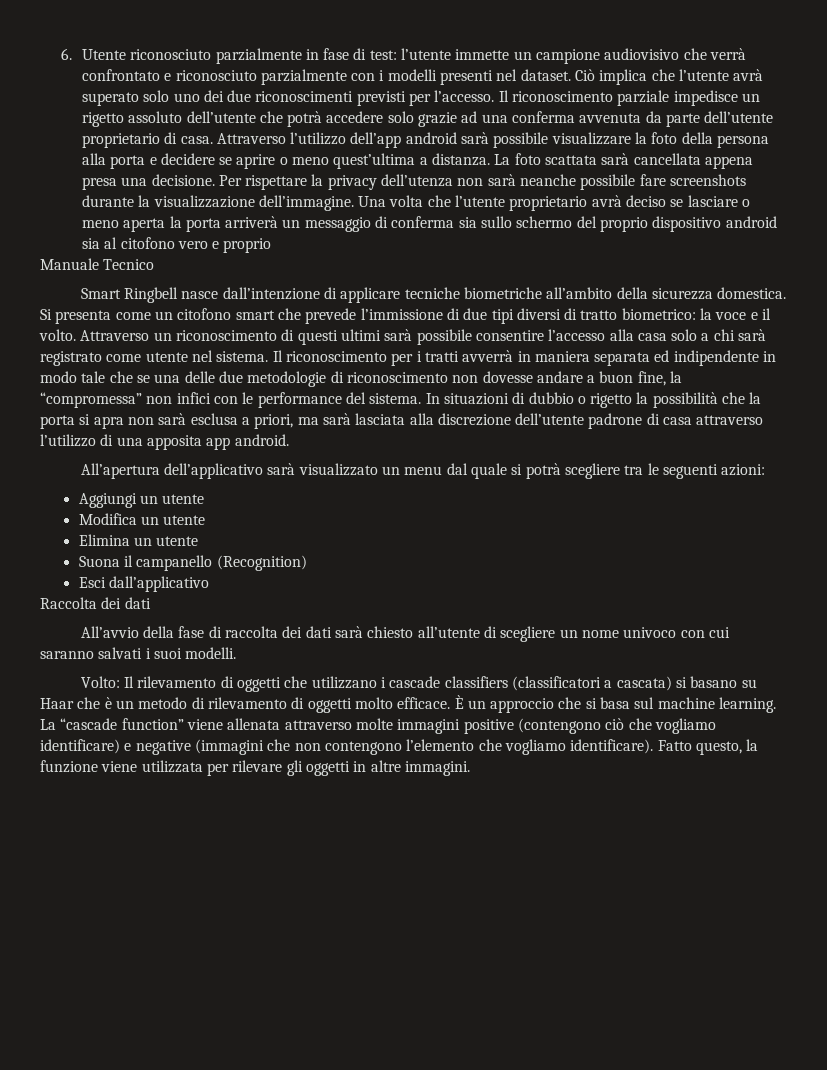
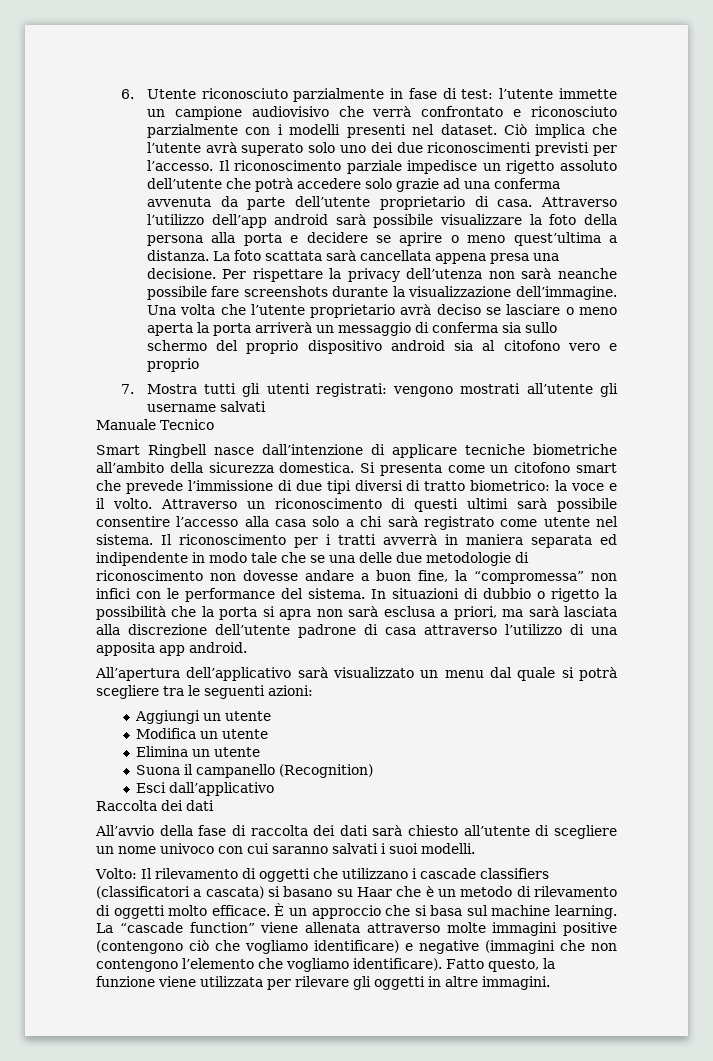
(272, 245) none -> [121,383,618,397] [146,401,266,412] // 7. Mostra tutti gli utenti registrati: vengono mostrati all’utente gli username salvati

